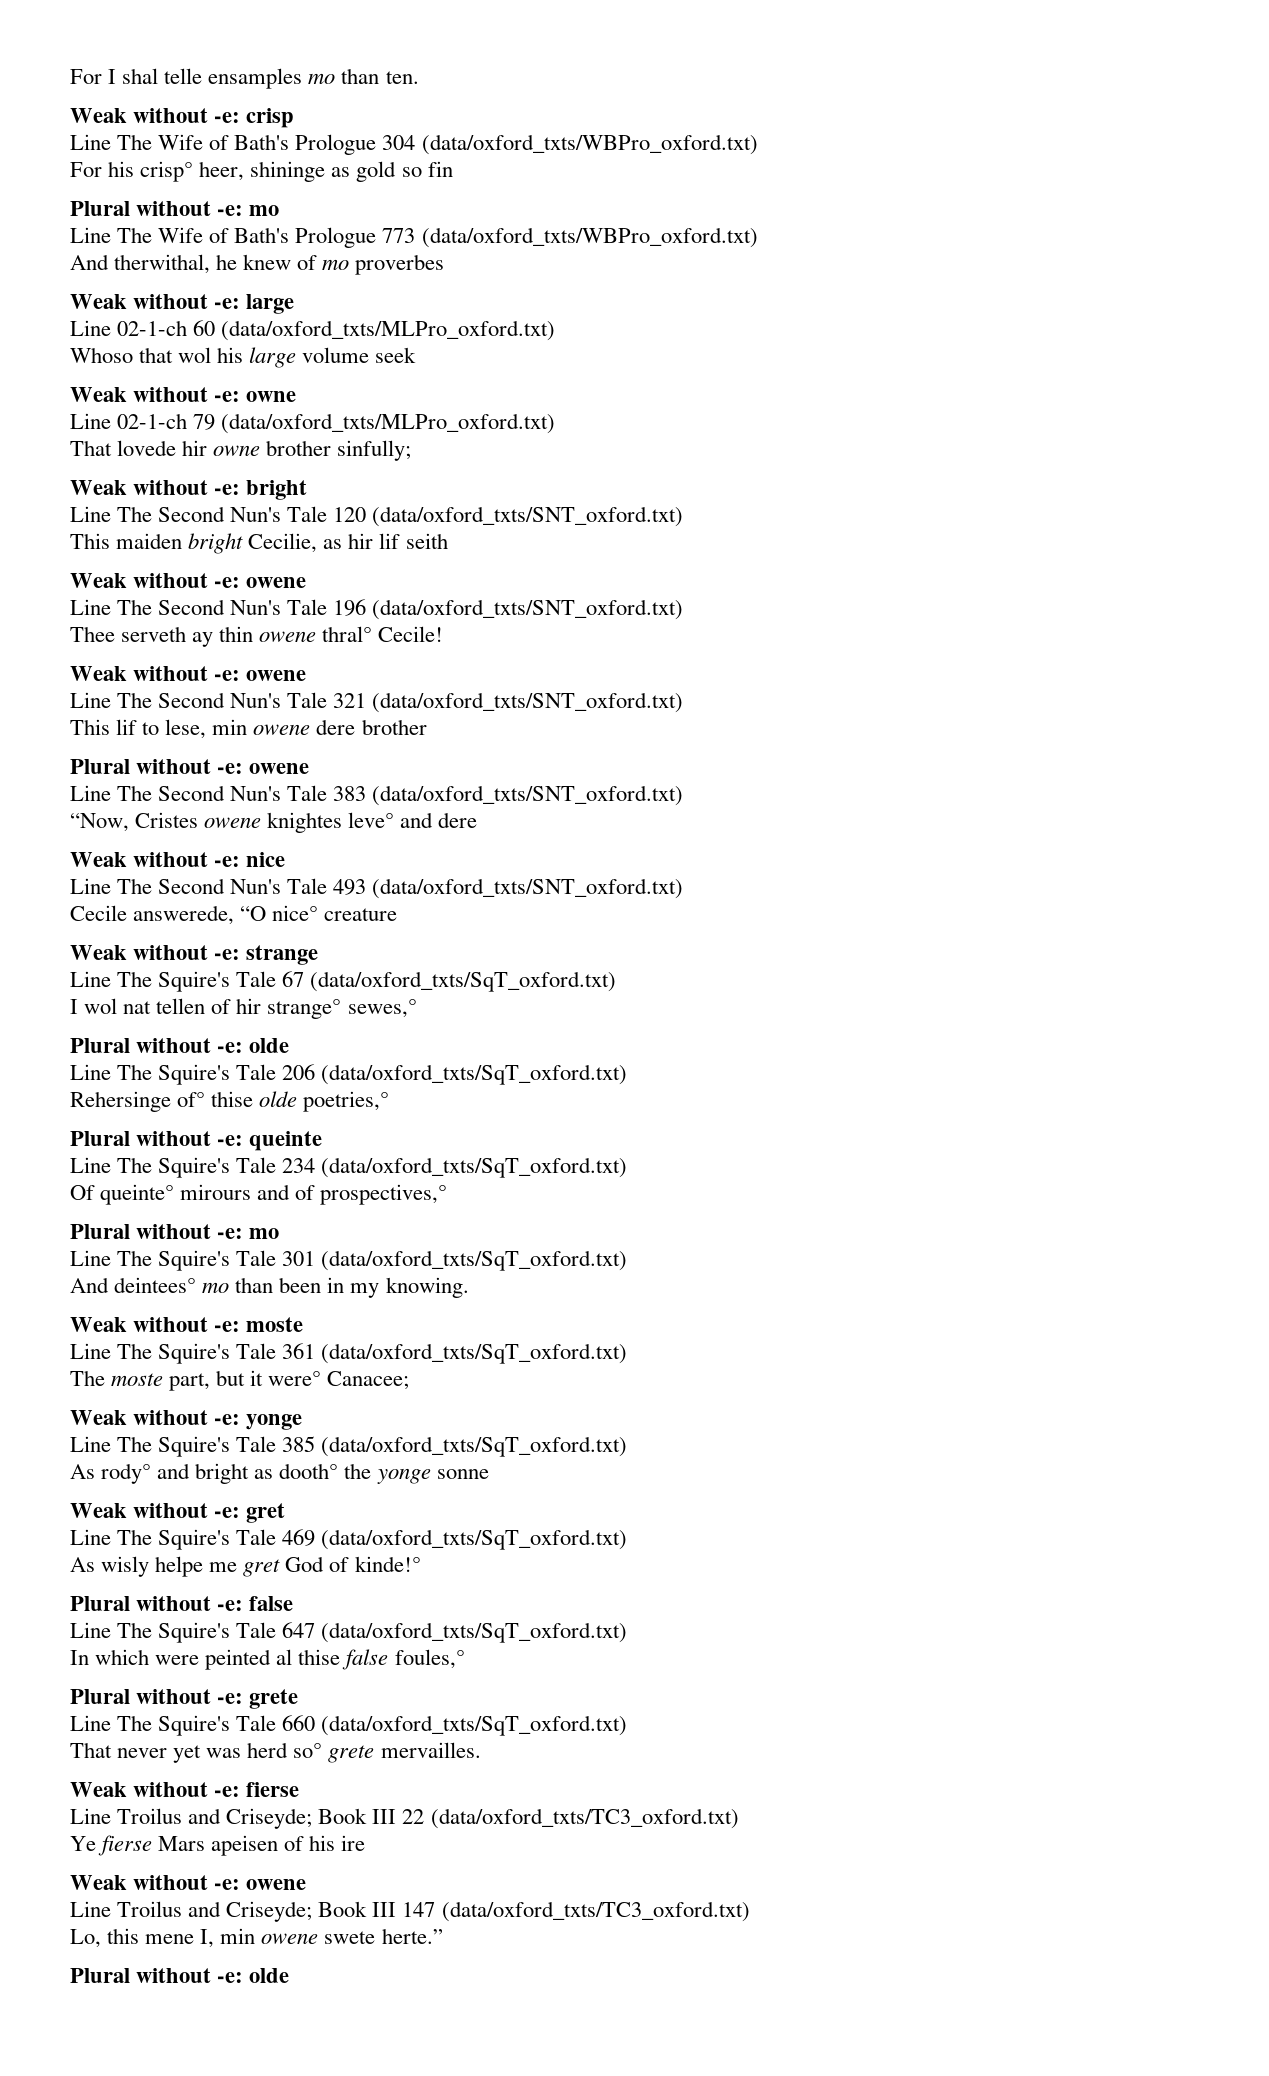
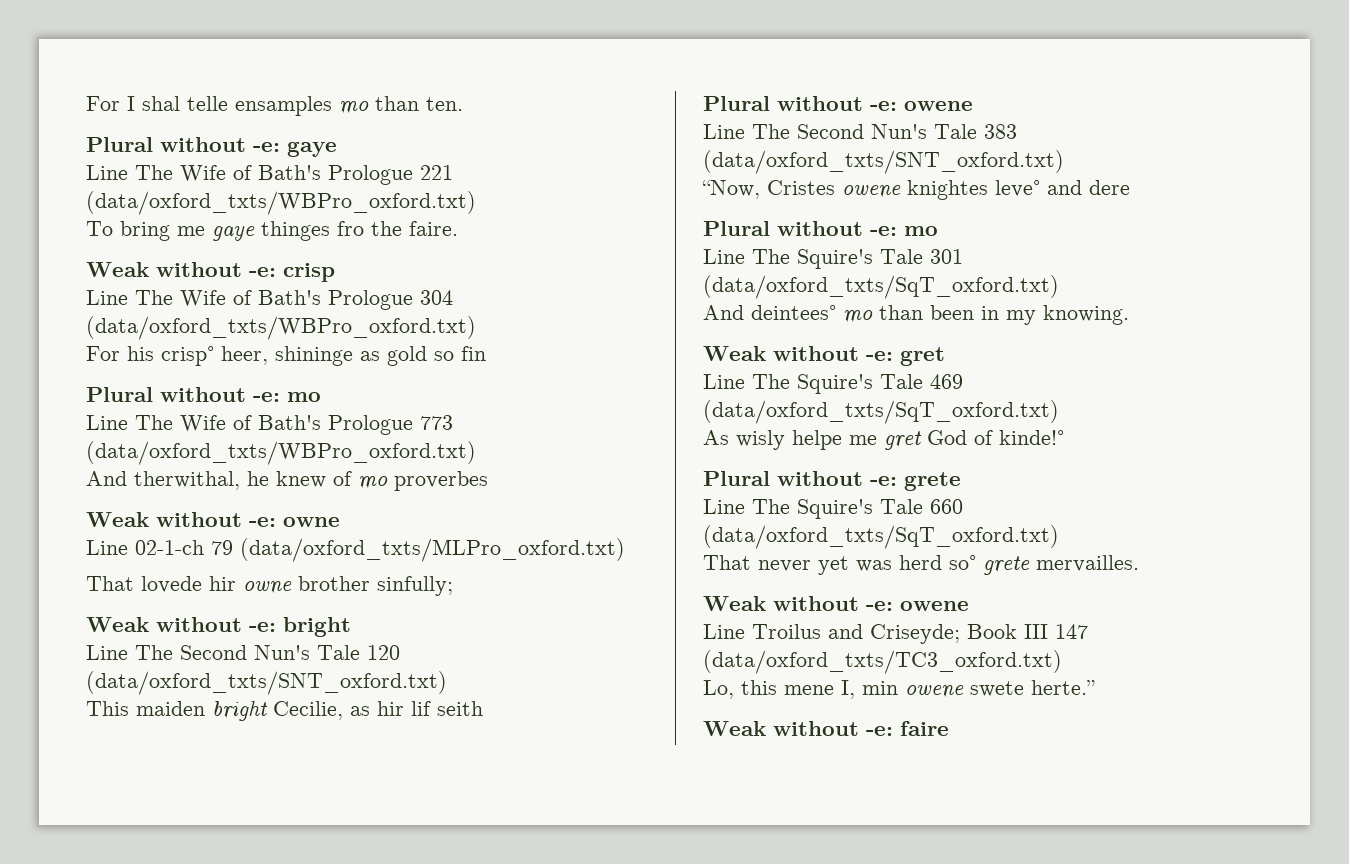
(419, 77) none -> [86,137,337,157] [86,165,453,185] [86,191,476,215] [86,221,458,241] // Plural without -e: gaye // Line The Wife of Bath's Prologue 221 (data/oxford_txts/WBPro_oxford.txt) // To bring me gaye thinges fro the faire.
[70,294,295,314] [70,320,556,341] [70,347,417,368] // Weak without -e: large // Line 02-1-ch 60 (data/oxford_txts/MLPro_oxford.txt) // Whoso that wol his large volume seek -> (488, 481) none
[70,573,307,588] [70,599,684,620] [70,626,444,647] [70,666,307,681] [70,692,684,713] [70,719,427,739] // Weak without -e: owene // Line The Second Nun's Tale 196 (data/oxford_txts/SNT_oxford.txt) // Thee serveth ay thin owene thral° Cecile! // Weak without -e: owene // Line The Second Nun's Tale 321 (data/oxford_txts/SNT_oxford.txt) // This lif to lese, min owene dere brother -> (483, 708) none
[70,852,286,867] [70,878,684,899] [70,905,398,925] [70,945,319,965] [70,971,617,992] [70,998,417,1019] [70,1038,290,1053] [70,1064,628,1085] [70,1091,390,1112] [70,1131,323,1151] [70,1157,628,1178] [70,1184,448,1205] // Weak without -e: nice // Line The Second Nun's Tale 493 (data/oxford_txts/SNT_oxford.txt) // Cecile answerede, “O nice° creature // Weak without -e: strange // Line The Squire's Tale 67 (data/oxford_txts/SqT_oxford.txt) // I wol nat tellen of hir strange° sewes,° // Plural without -e: olde // Line The Squire's Tale 206 (data/oxford_txts/SqT_oxford.txt) // Rehersinge of° thise olde poetries,° // Plural without -e: queinte // Line The Squire's Tale 234 (data/oxford_txts/SqT_oxford.txt) // Of queinte° mirours and of prospectives,° -> (1130, 187) none
[70,1317,304,1332] [70,1343,628,1364] [70,1370,410,1391] [70,1410,303,1430] [70,1436,628,1457] [70,1463,489,1484] // Weak without -e: moste // Line The Squire's Tale 361 (data/oxford_txts/SqT_oxford.txt) // The moste part, but it were° Canacee; // Weak without -e: yonge // Line The Squire's Tale 385 (data/oxford_txts/SqT_oxford.txt) // As rody° and bright as dooth° the yonge sonne -> (1129, 315) none
[70,1596,294,1611] [70,1622,628,1643] [70,1649,465,1670] // Plural without -e: false // Line The Squire's Tale 647 (data/oxford_txts/SqT_oxford.txt) // In which were peinted al thise false foules,° -> (1064, 437) none
[70,1782,300,1797] [70,1808,739,1829] [70,1835,366,1856] // Weak without -e: fierse // Line Troilus and Criseyde; Book III 22 (data/oxford_txts/TC3_oxford.txt) // Ye fierse Mars apeisen of his ire -> (1139, 563) none
[70,1968,290,1983] Plural without -e: olde -> [703,721,949,736] Weak without -e: faire

